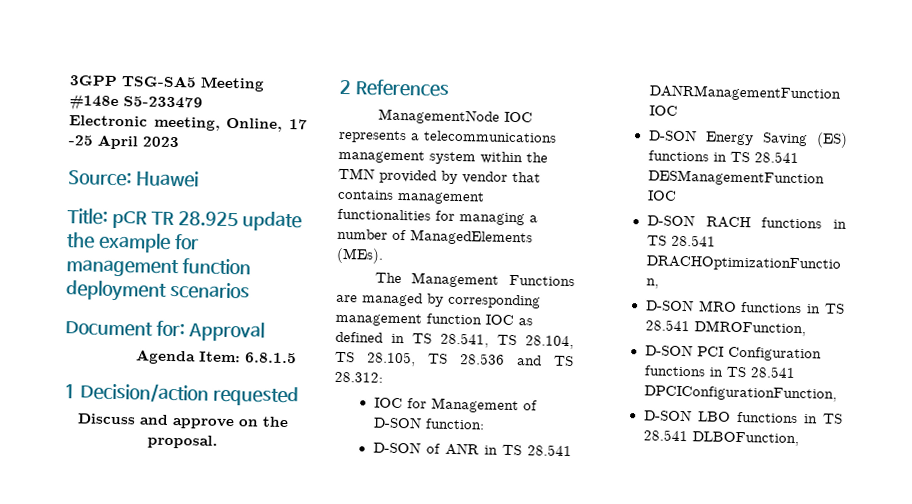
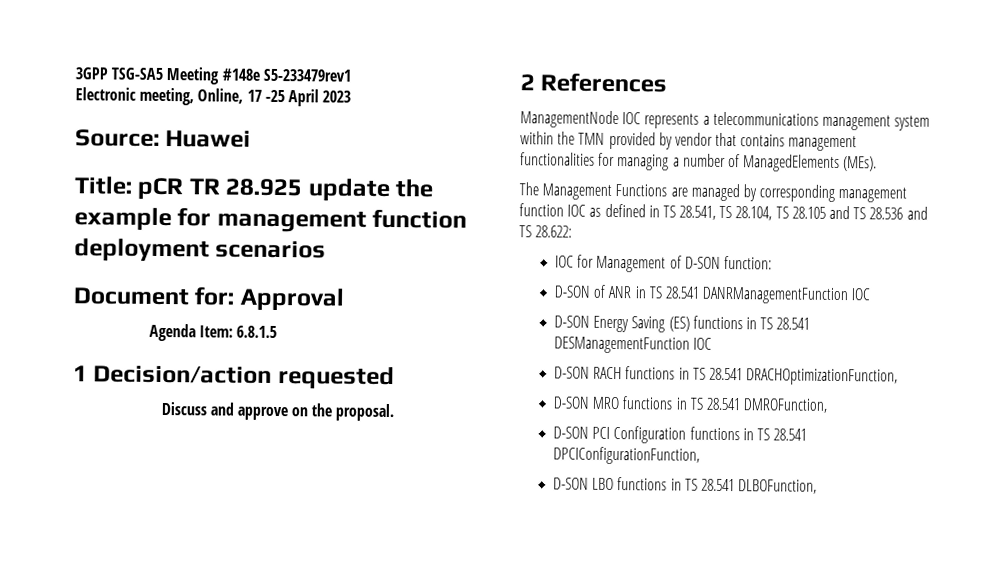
[123,96,203,109] S5-233479 -> [262,68,351,82] S5-233479rev1
[366,351,416,367] 28.105, -> [791,205,851,220] 28.105 and
[334,371,383,383] 28.312: -> [535,225,573,238] 28.622:

